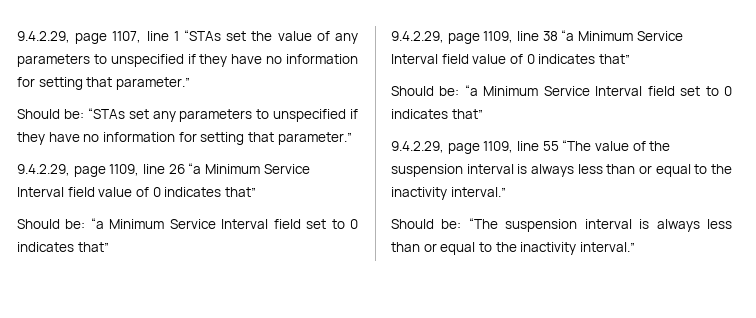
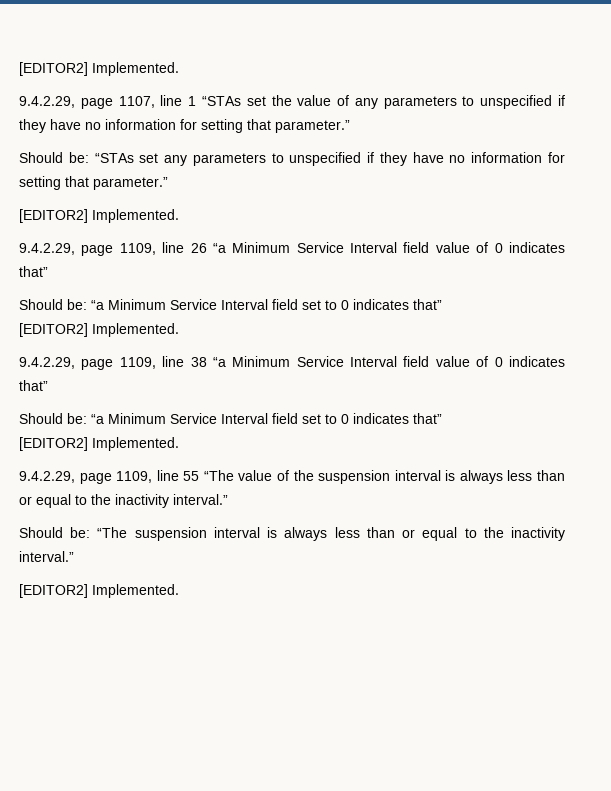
(17, 37) none -> [19,62,179,76] [EDITOR2] Implemented. //
(352, 138) none -> [19,209,179,223] // [EDITOR2] Implemented.
(109, 247) none -> [19,323,179,337] // [EDITOR2] Implemented.
(483, 114) none -> [19,437,179,451] // [EDITOR2] Implemented.
(635, 247) none -> [19,584,179,598] // [EDITOR2] Implemented.

